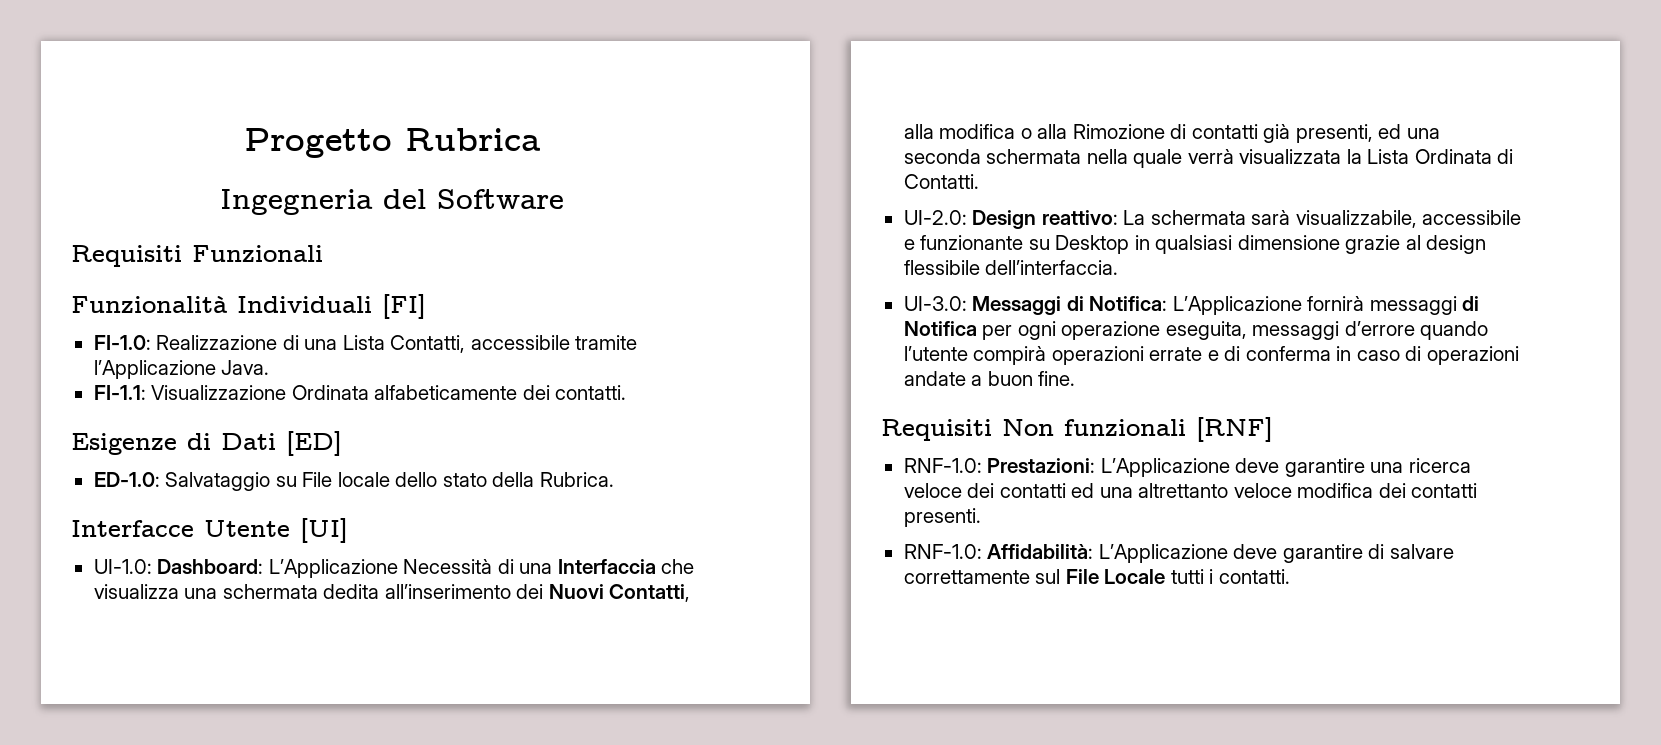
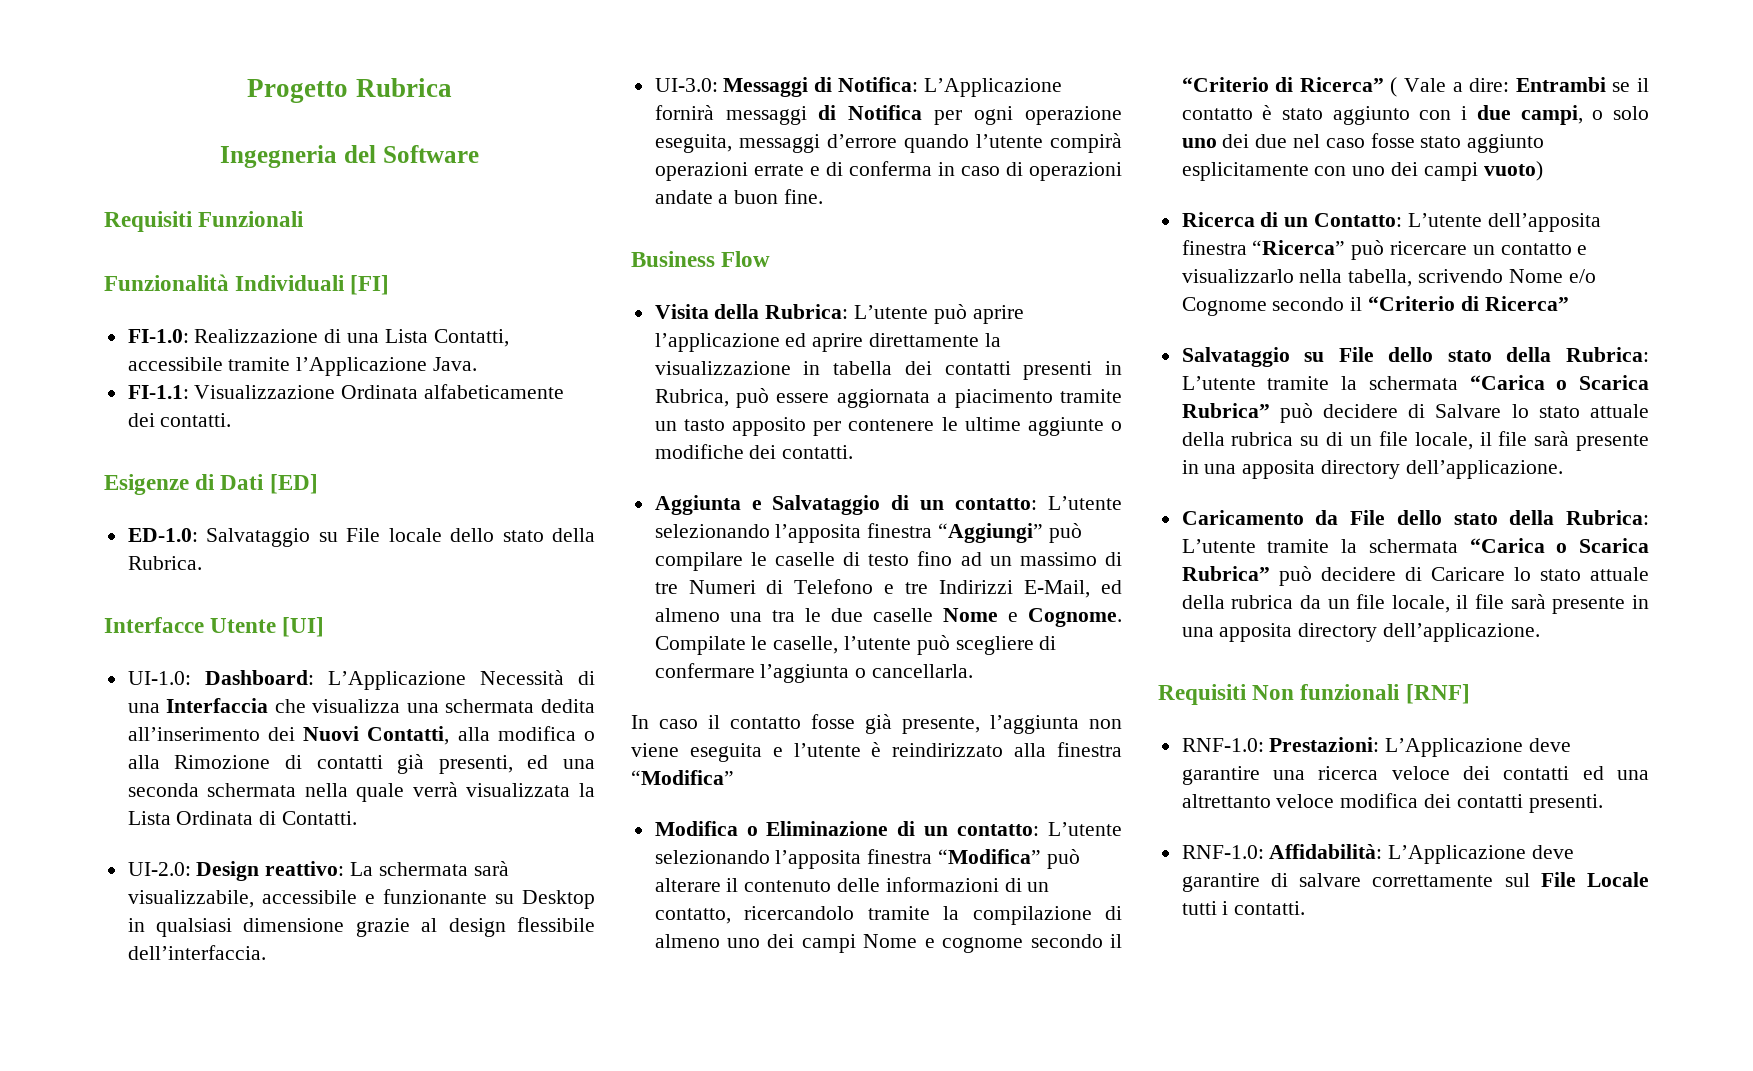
(1076, 378) none -> [631,251,771,267] [654,304,1024,324] [654,333,1001,352] [654,361,1122,380] [654,388,1122,408] [654,417,1122,436] [654,444,854,459] [654,495,1122,515] [654,523,1082,543] [654,551,1122,571] [654,579,1122,598] [654,608,1122,627] [654,635,1057,655] [654,663,974,683] [631,714,1122,734] [631,742,1122,762] [631,770,734,785] [654,821,1122,836] [654,849,1080,869] [654,877,1050,892] [654,906,1122,925] [654,934,1122,953] [1181,77,1649,97] [1181,105,1649,125] [1181,133,1545,153] [1181,161,1543,181] [1181,212,1601,232] [1181,240,1588,260] [1181,269,1596,287] [1181,296,1569,316] [1181,347,1649,367] [1181,375,1649,390] [1181,403,1649,423] [1181,431,1649,451] [1181,460,1563,479] [1181,510,1649,525] [1181,538,1649,553] [1181,566,1649,586] [1181,594,1649,614] [1181,623,1541,642] // Business Flow // Visita della Rubrica: L’utente può aprire l’applicazione ed aprire direttamente la visualizzazione in tabella dei contatti presenti in Rubrica, può essere aggiornata a piacimento tramite un tasto apposito per contenere le ultime aggiunte o modifiche dei contatti. // Aggiunta e Salvataggio di un contatto: L’utente selezionando l’apposita finestra “Aggiungi” può compilare le caselle di testo fino ad un massimo di tre Numeri di Telefono e tre Indirizzi E-Mail, ed almeno una tra le due caselle Nome e Cognome. Compilate le caselle, l’utente può scegliere di confermare l’aggiunta o cancellarla. // In caso il contatto fosse già presente, l’aggiunta non viene eseguita e l’utente è reindirizzato alla finestra “Modifica” // Modifica o Eliminazione di un contatto: L’utente selezionando l’apposita finestra “Modifica” può alterare il contenuto delle informazioni di un contatto, ricercandolo tramite la compilazione di almeno uno dei campi Nome e cognome secondo il “Criterio di Ricerca” ( Vale a dire: Entrambi se il contatto è stato aggiunto con i due campi, o solo uno dei due nel caso fosse stato aggiunto esplicitamente con uno dei campi vuoto) // Ricerca di un Contatto: L’utente dell’apposita finestra “Ricerca” può ricercare un contatto e visualizzarlo nella tabella, scrivendo Nome e/o Cognome secondo il “Criterio di Ricerca” // Salvataggio su File dello stato della Rubrica: L’utente tramite la schermata “Carica o Scarica Rubrica” può decidere di Salvare lo stato attuale della rubrica su di un file locale, il file sarà presente in una apposita directory dell’applicazione. // Caricamento da File dello stato della Rubrica: L’utente tramite la schermata “Carica o Scarica Rubrica” può decidere di Caricare lo stato attuale della rubrica da un file locale, il file sarà presente in una apposita directory dell’applicazione.

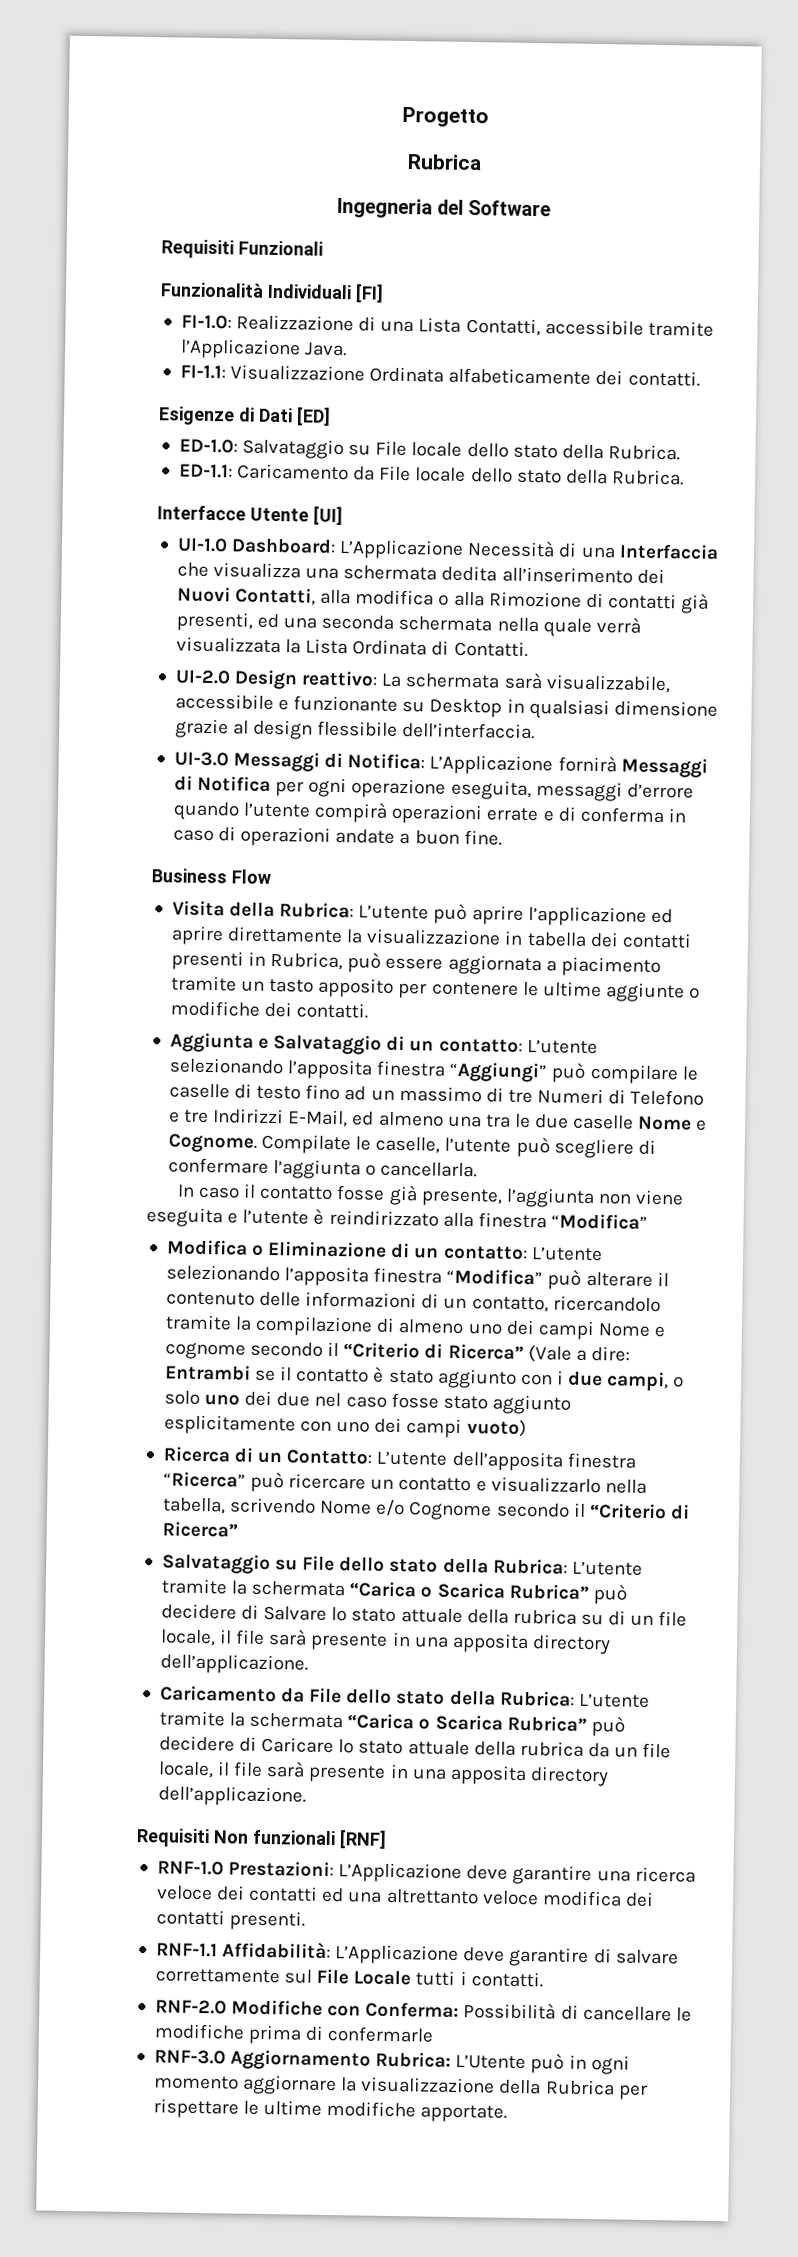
(349, 91) none -> (489, 117) //
(202, 563) none -> [178,463,684,486] // ED-1.1: Caricamento da File locale dello stato della Rubrica.
[127,671,191,685] UI-1.0: -> [176,537,228,553] UI-1.0
[127,862,191,876] UI-2.0: -> [174,669,231,685] UI-2.0
[654,78,718,92] UI-3.0: -> [173,751,229,767] UI-3.0
[725,106,807,125] messaggi -> [620,757,708,778] Messaggi
[1390,77,1447,97] ( Vale -> [527,1345,572,1363] (Vale
[1181,738,1264,752] RNF-1.0: -> [156,1860,224,1876] RNF-1.0
[1181,845,1264,859] RNF-1.0: -> [155,1942,218,1958] RNF-1.1
(1306, 908) none -> [154,1999,692,2022] [153,2023,435,2045] [153,2049,630,2075] [153,2074,648,2100] [152,2098,508,2123] // RNF-2.0 Modifiche con Conferma: Possibilità di cancellare le modifiche prima di confermarle // RNF-3.0 Aggiornamento Rubrica: L’Utente può in ogni momento aggiornare la visualizzazione della Rubrica per rispettare le ultime modifiche apportate.

